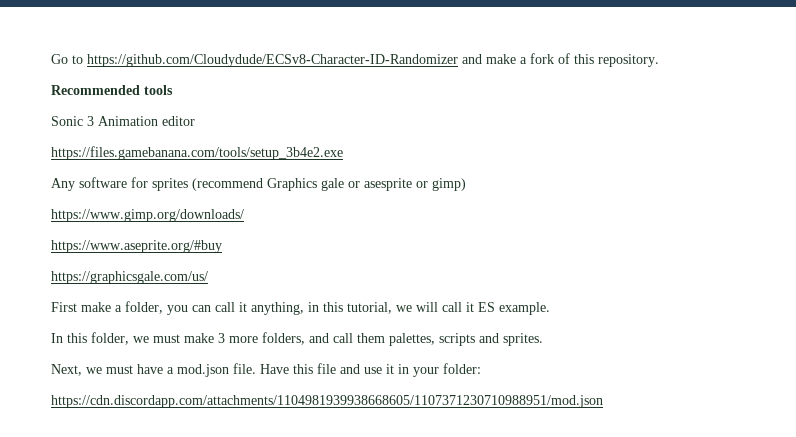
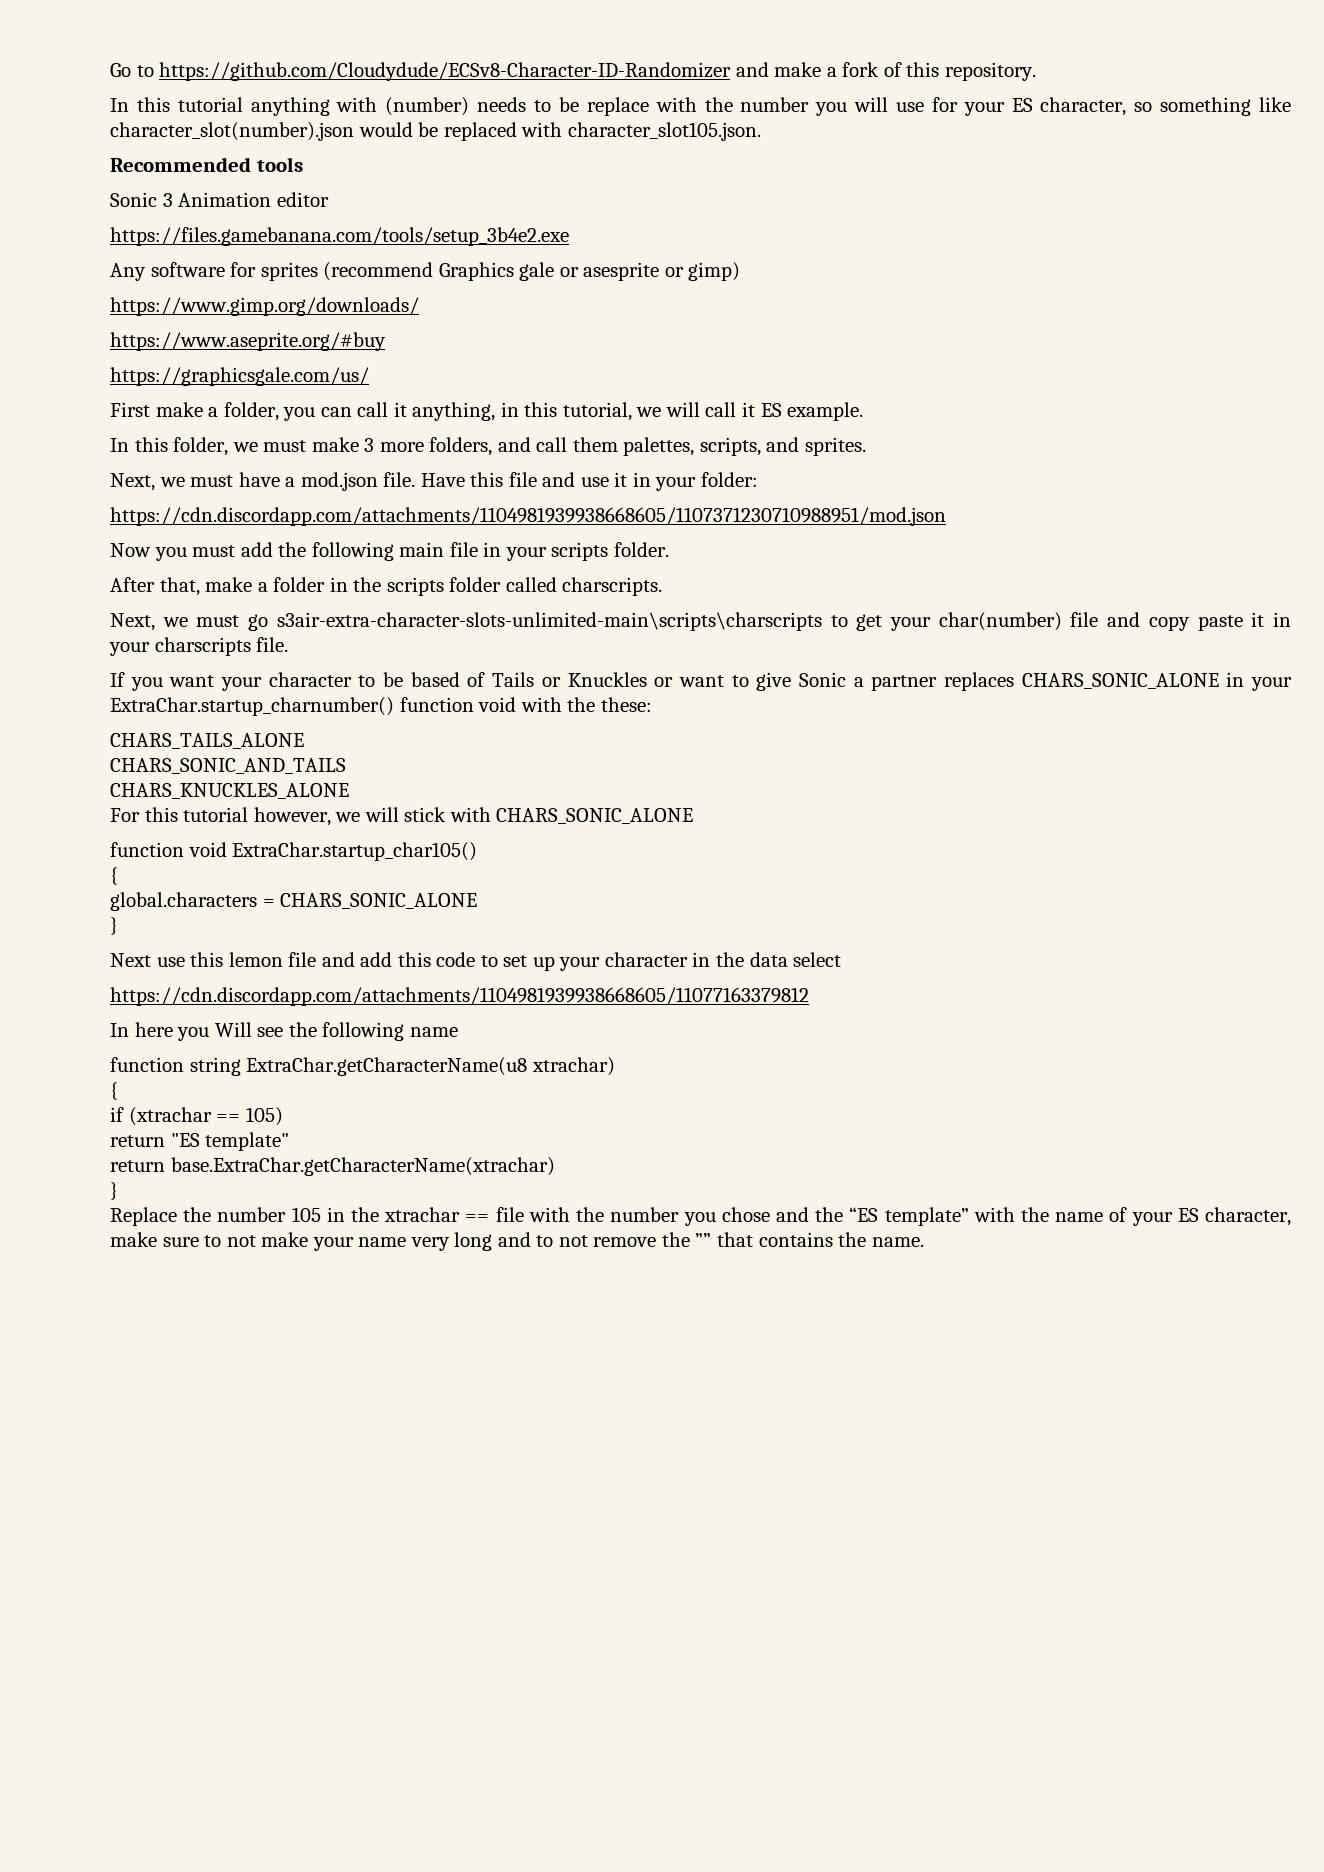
(659, 60) none -> [110,97,1291,116] [110,122,761,141] // In this tutorial anything with (number) needs to be replace with the number you will use for your ES character, so something like character_slot(number).json would be replaced with character_slot105.json.
[439,333,475,346] scripts -> [699,437,761,456] scripts,
(603, 401) none -> [110,542,669,561] [110,577,663,596] [110,612,1291,631] [109,637,289,656] [110,672,1292,691] [110,697,652,716] [110,733,304,749] [110,758,346,774] [110,783,349,799] [110,807,694,826] [110,842,478,861] [110,867,118,885] [110,892,478,911] [110,917,118,935] [110,952,842,971] [110,987,809,1006] [110,1022,458,1041] [110,1057,615,1076] [110,1082,118,1100] [110,1107,283,1126] [110,1132,290,1151] [110,1157,555,1176] [110,1182,118,1200] [110,1207,1292,1226] [110,1232,924,1251] // Now you must add the following main file in your scripts folder. // After that, make a folder in the scripts folder called charscripts. // Next, we must go s3air-extra-character-slots-unlimited-main\scripts\charscripts to get your char(number) file and copy paste it in your charscripts file. // If you want your character to be based of Tails or Knuckles or want to give Sonic a partner replaces CHARS_SONIC_ALONE in your ExtraChar.startup_charnumber() function void with the these: // CHARS_TAILS_ALONE // CHARS_SONIC_AND_TAILS // CHARS_KNUCKLES_ALONE // For this tutorial however, we will stick with CHARS_SONIC_ALONE // function void ExtraChar.startup_char105() // { // global.characters = CHARS_SONIC_ALONE // } // Next use this lemon file and add this code to set up your character in the data select // https://cdn.discordapp.com/attachments/1104981939938668605/11077163379812 // In here you Will see the following name // function string ExtraChar.getCharacterName(u8 xtrachar) // { // if (xtrachar == 105) // return "ES template" // return base.ExtraChar.getCharacterName(xtrachar) // } // Replace the number 105 in the xtrachar == file with the number you chose and the “ES template” with the name of your ES character, make sure to not make your name very long and to not remove the ”” that contains the name.

